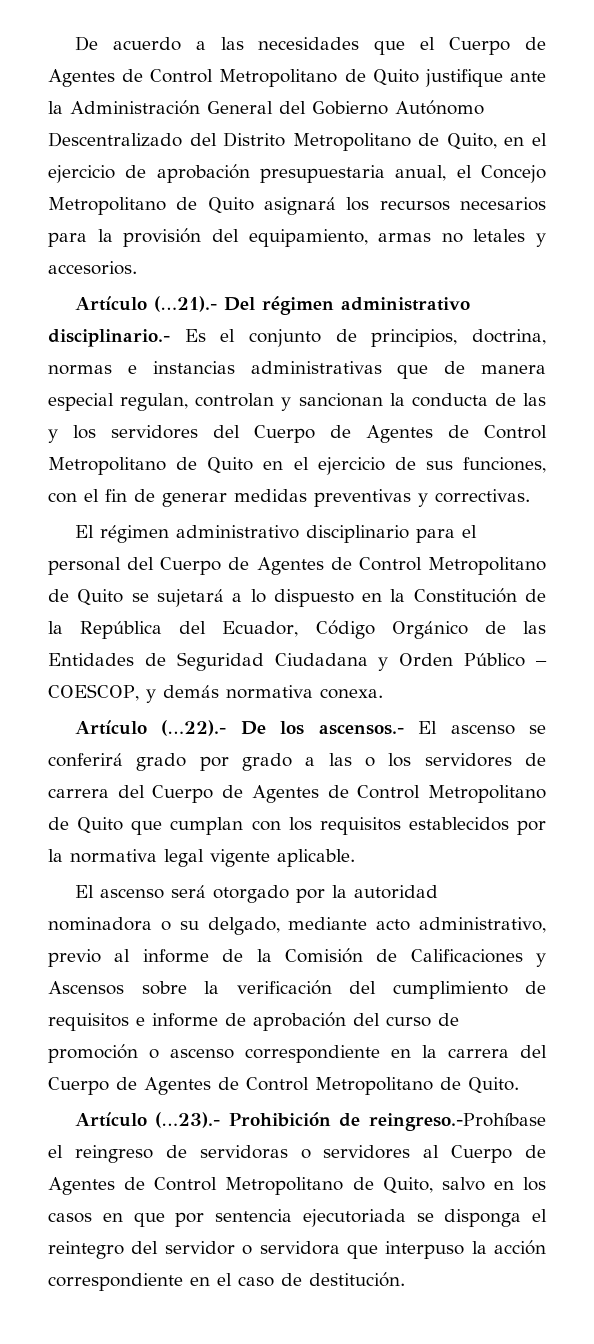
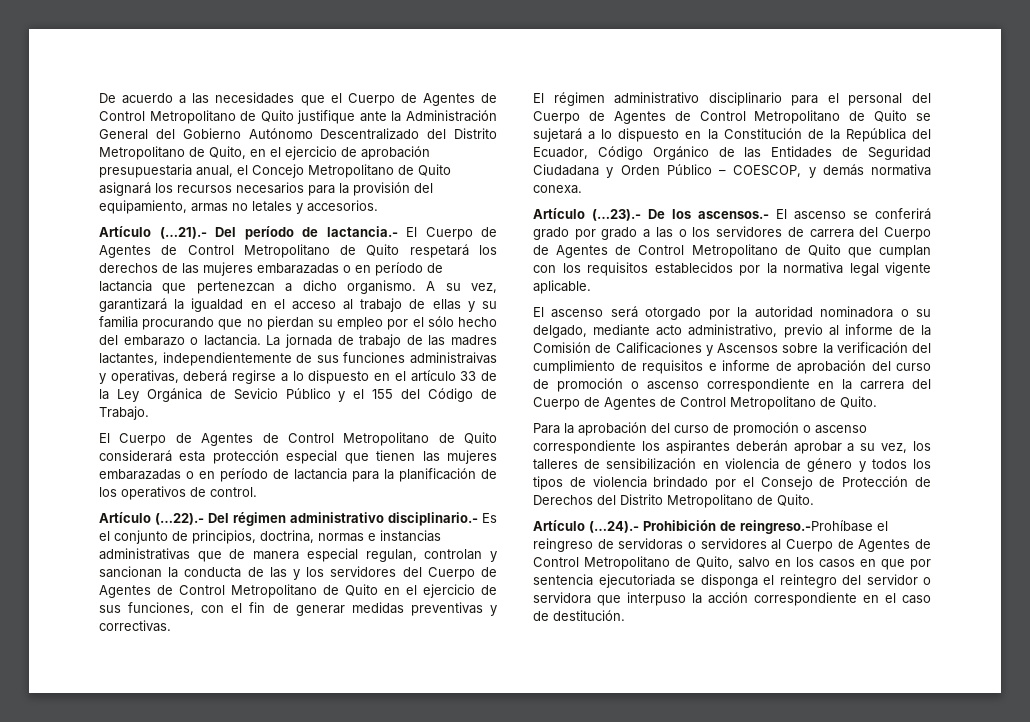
(255, 304) none -> [244,226,497,240] [99,244,497,258] [99,262,443,276] [99,280,497,294] [99,298,498,312] [99,316,497,330] [99,334,498,348] [99,352,497,366] [99,370,498,384] [99,388,498,402] [99,406,149,420] [99,432,497,446] [99,450,497,464] [99,468,497,482] [99,486,257,500] [99,512,229,525] período de lactancia.- El Cuerpo de Agentes de Control Metropolitano de Quito respetará los derechos de las mujeres embarazadas o en período de lactancia que pertenezcan a dicho organismo. A su vez, garantizará la igualdad en el acceso al trabajo de ellas y su familia procurando que no pierdan su empleo por el sólo hecho del embarazo o lactancia. La jornada de trabajo de las madres lactantes, independientemente de sus funciones administraivas y operativas, deberá regirse a lo dispuesto en el artículo 33 de la Ley Orgánica de Sevicio Público y el 155 del Código de Trabajo. // El Cuerpo de Agentes de Control Metropolitano de Quito considerará esta protección especial que tienen las mujeres embarazadas o en período de lactancia para la planificación de los operativos de control. // Artículo (…22).- Del
[161,720,227,736] (…22).- -> [592,209,641,221] (…23).-
[74,1112,221,1128] // Artículo (…23).- -> [533,422,867,436] [533,440,931,454] [533,458,931,472] [533,476,931,490] [533,494,814,508] [533,520,639,533] // Para la aprobación del curso de promoción o ascenso correspondiente los aspirantes deberán aprobar a su vez, los talleres de sensibilización en violencia de género y todos los tipos de violencia brindado por el Consejo de Protección de Derechos del Distrito Metropolitano de Quito. // Artículo (…24).-

